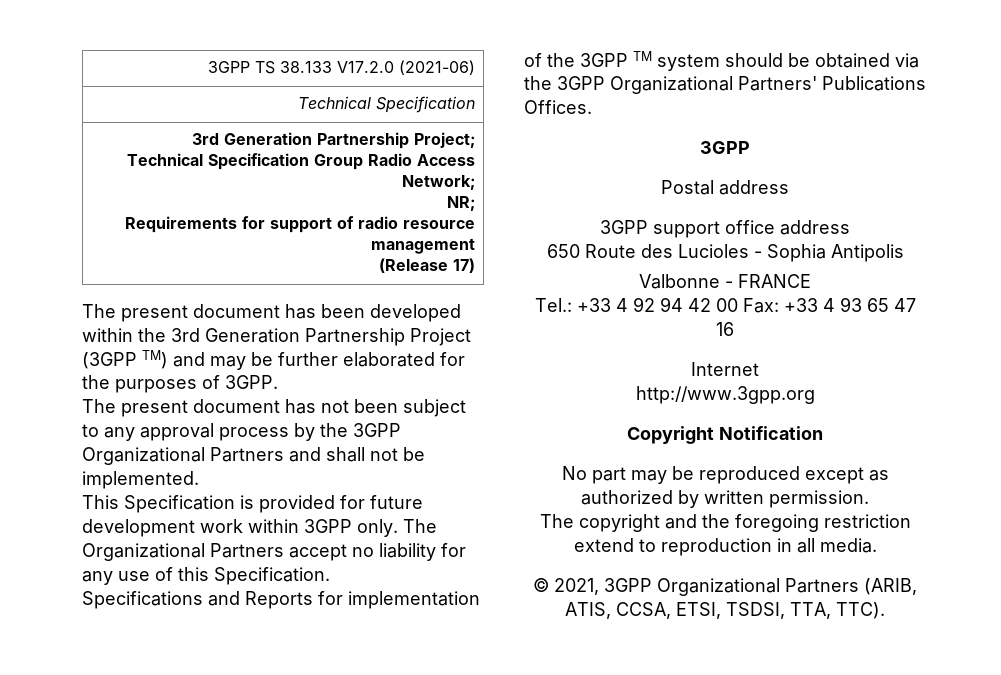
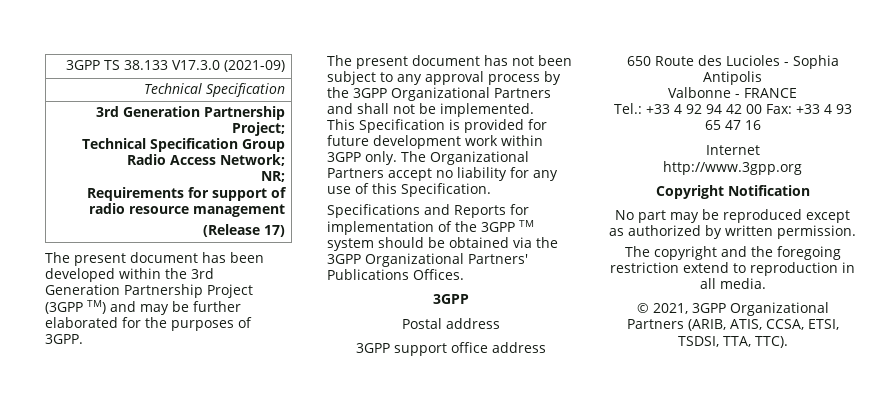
[336,60,475,75] V17.2.0 (2021-06) -> [171,60,285,72] V17.3.0 (2021-09)

